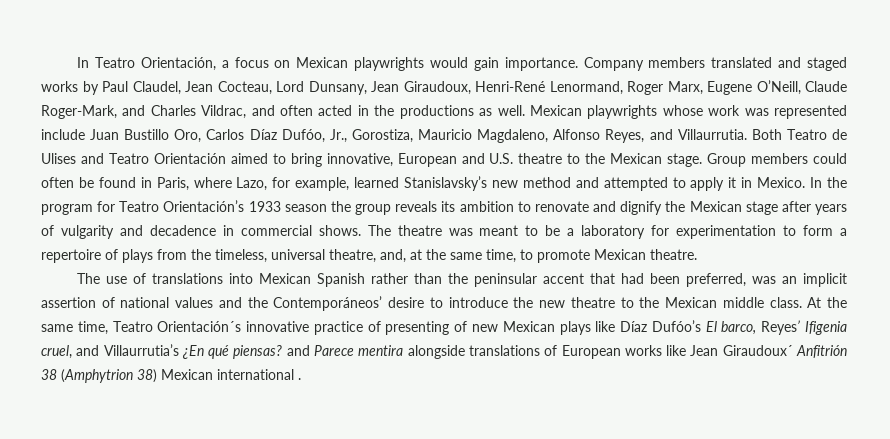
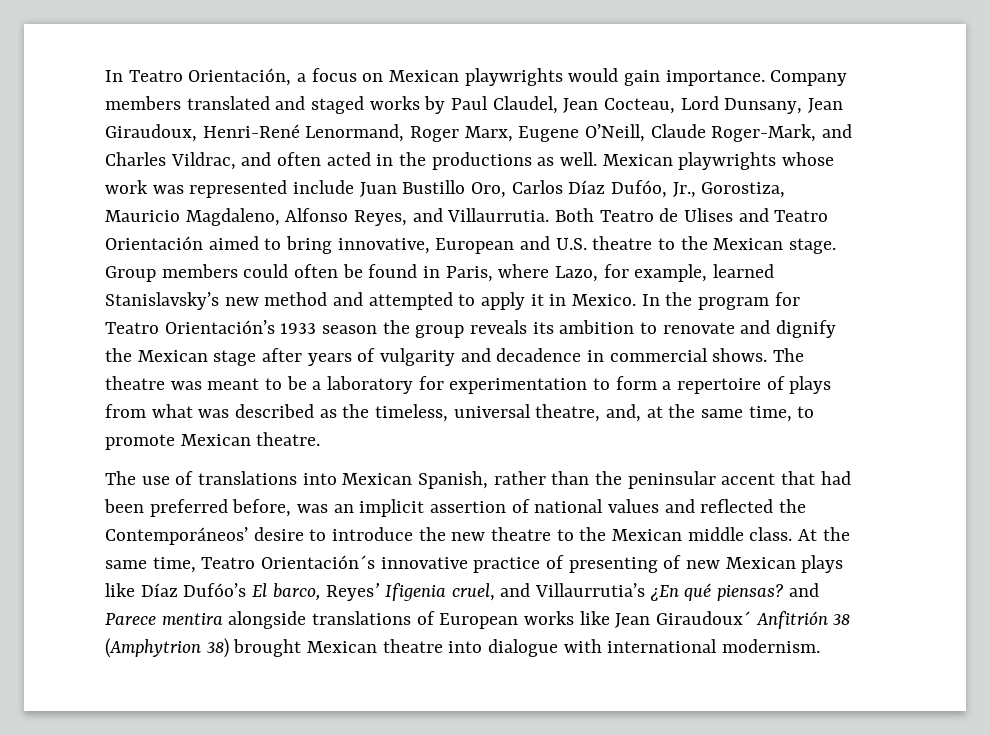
(187, 254) none -> [151,404,337,418] what was described as
[317,273,366,287] Spanish -> [418,471,489,489] Spanish,
[686,273,747,287] preferred, -> [149,499,292,517] preferred before,
(242, 302) none -> [700,499,774,513] reflected
[161,369,301,380] Mexican international . -> [233,639,821,657] brought Mexican theatre into dialogue with international modernism.

